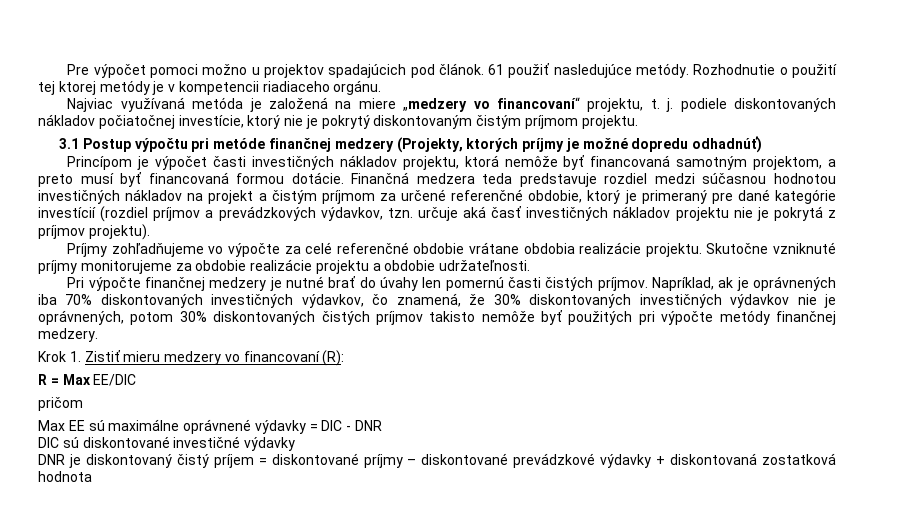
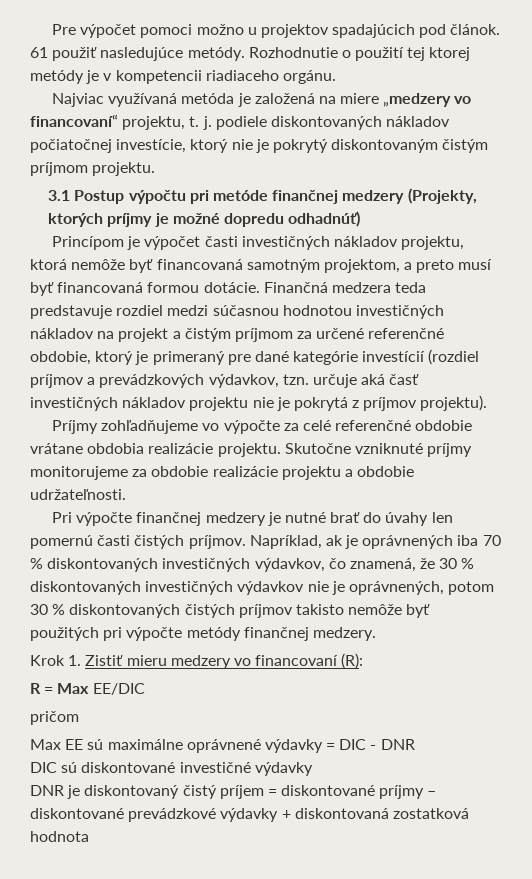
[65,294,93,305] 70% -> [482,535,501,546] [30,558,43,569] 70 %
[493,294,521,305] 30% -> [439,558,475,569] 30 %
[179,311,207,322] 30% -> [30,604,66,615] 30 %

